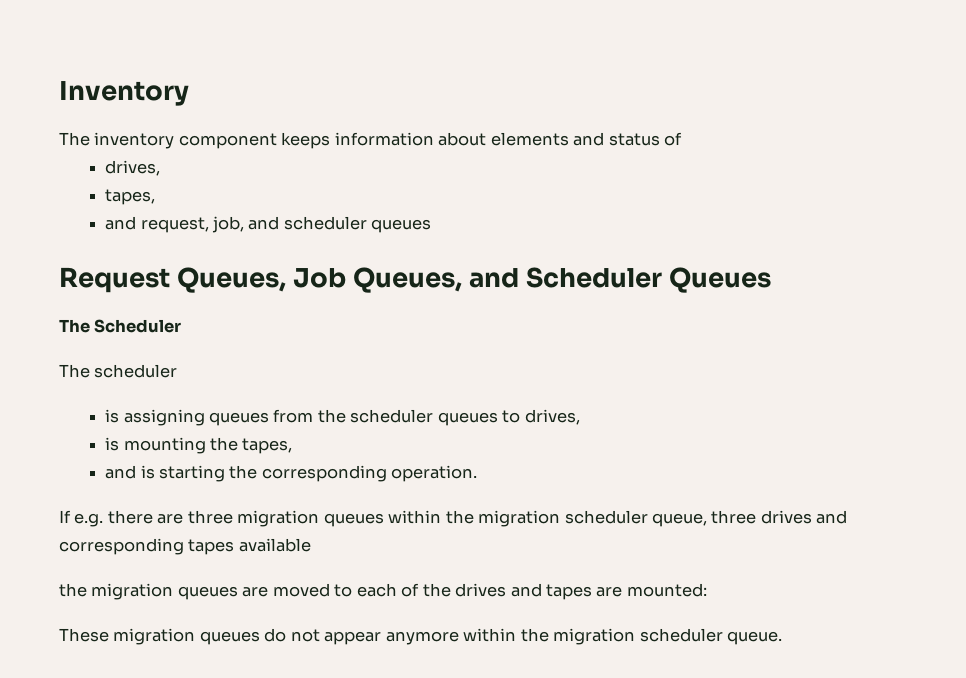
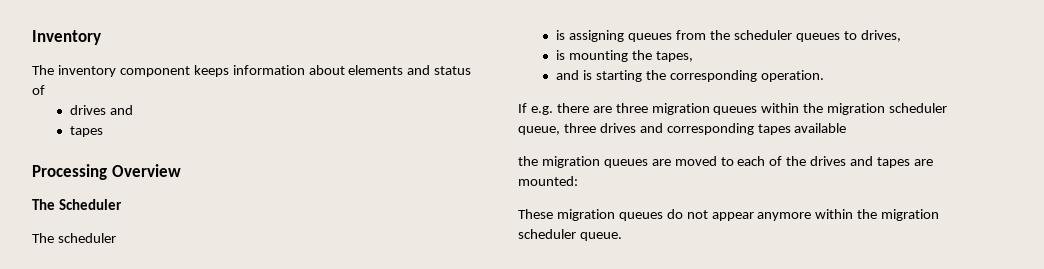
[105,160,161,176] [105,189,156,205] [105,216,432,233] [59,267,772,293] drives, // tapes, // and request, job, and scheduler queues // Request Queues, Job Queues, and Scheduler Queues -> [70,105,134,115] [70,126,104,137] [32,164,181,180] drives and // tapes // Processing Overview

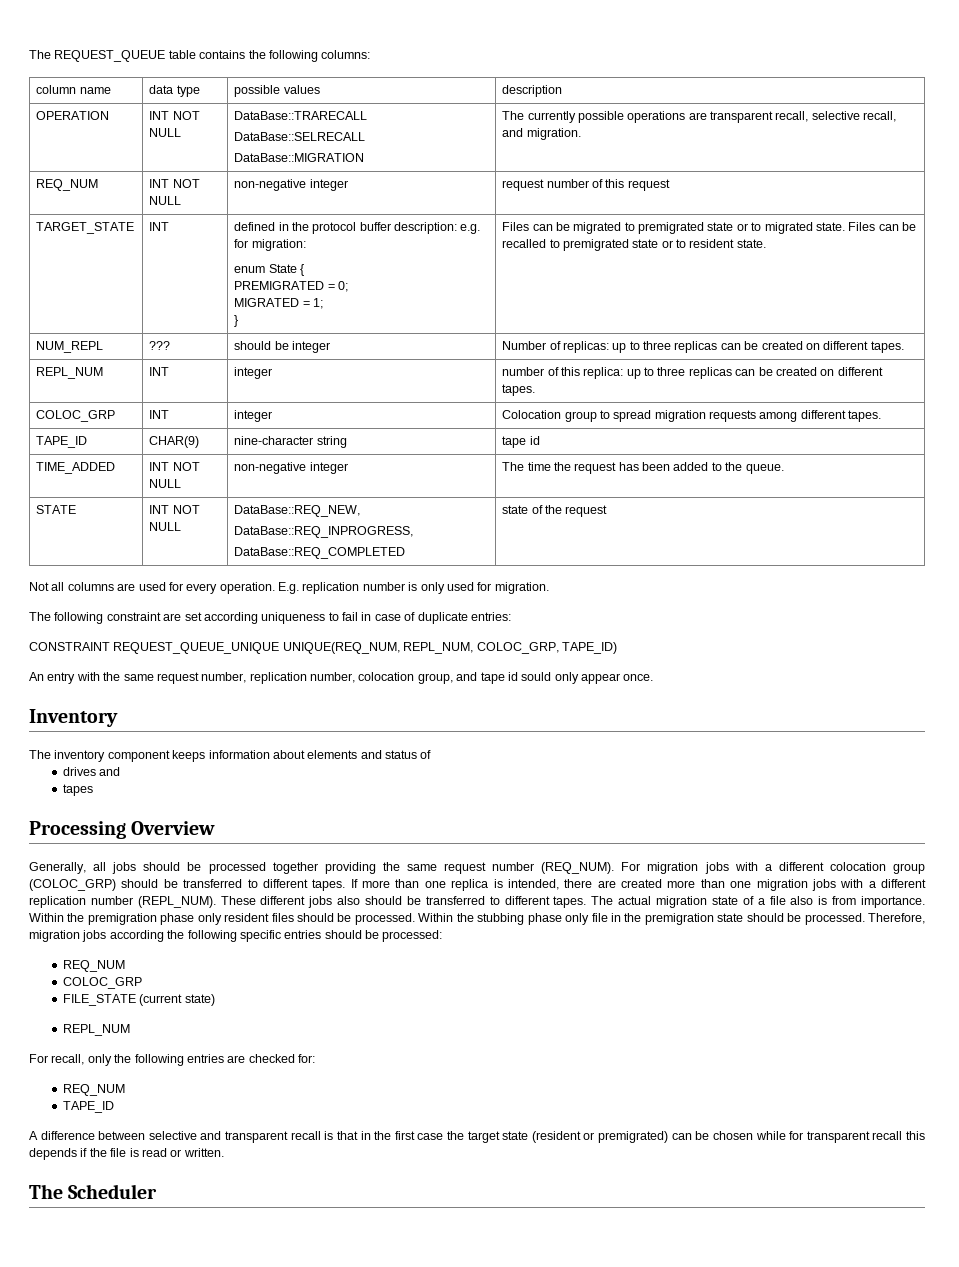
(32, 37) none -> [29,50,371,62] [36,85,111,94] [149,85,200,97] [234,85,320,97] [502,85,563,97] [36,111,110,120] [149,111,200,120] [149,128,182,137] [234,111,368,120] [234,132,366,141] [234,153,365,162] [502,111,897,123] [502,128,581,140] [36,179,99,191] [149,179,200,188] [149,196,182,205] [234,179,348,191] [502,179,670,191] [36,222,135,234] [149,222,170,231] [234,222,481,234] [234,239,306,251] [234,264,304,276] [234,281,348,292] [234,298,323,309] [234,315,239,327] [502,222,917,234] [502,239,766,251] [36,341,104,353] [149,341,171,350] [234,341,330,353] [502,341,904,353] [36,367,104,379] [149,367,170,376] [234,367,273,379] [502,367,883,379] [502,384,536,396] [36,410,116,422] [149,410,170,419] [234,410,273,422] [502,410,882,422] [36,436,88,448] [149,436,200,448] [234,436,347,448] [502,436,540,448] [36,462,116,474] [149,462,200,471] [149,479,182,488] [234,462,348,474] [502,462,784,474] [36,505,77,514] [149,505,200,514] [149,522,182,531] [234,505,361,517] [234,526,414,538] [234,547,406,559] [502,505,608,517] [29,582,549,594] [29,612,511,624] [29,642,617,654] [29,672,654,684] The REQUEST_QUEUE table contains the following columns: // column name | data type | possible values | description // OPERATION | INT NOT NULL | DataBase::TRARECALL // DataBase::SELRECALL // DataBase::MIGRATION | The currently possible operations are transparent recall, selective recall, and migration. // REQ_NUM | INT NOT NULL | non-negative integer | request number of this request // TARGET_STATE | INT | defined in the protocol buffer description: e.g. for migration: // enum State { // PREMIGRATED = 0; // MIGRATED = 1; // } | Files can be migrated to premigrated state or to migrated state. Files can be recalled to premigrated state or to resident state. // NUM_REPL | ??? | should be integer | Number of replicas: up to three replicas can be created on different tapes. // REPL_NUM | INT | integer | number of this replica: up to three replicas can be created on different tapes. // COLOC_GRP | INT | integer | Colocation group to spread migration requests among different tapes. // TAPE_ID | CHAR(9) | nine-character string | tape id // TIME_ADDED | INT NOT NULL | non-negative integer | The time the request has been added to the queue. // STATE | INT NOT NULL | DataBase::REQ_NEW, // DataBase::REQ_INPROGRESS, // DataBase::REQ_COMPLETED | state of the request // Not all columns are used for every operation. E.g. replication number is only used for migration. // The following constraint are set according uniqueness to fail in case of duplicate entries: // CONSTRAINT REQUEST_QUEUE_UNIQUE UNIQUE(REQ_NUM, REPL_NUM, COLOC_GRP, TAPE_ID) // An entry with the same request number, replication number, colocation group, and tape id sould only appear once. //
[32,199,122,210] [32,233,116,243] [556,30,901,42] [556,50,694,62] [556,70,825,82] [518,103,948,115] [518,123,847,135] [518,156,933,168] [518,176,578,186] [518,209,940,221] [518,229,622,241] The Scheduler // The scheduler // is assigning queues from the scheduler queues to drives, // is mounting the tapes, // and is starting the corresponding operation. // If e.g. there are three migration queues within the migration scheduler queue, three drives and corresponding tapes available // the migration queues are moved to each of the drives and tapes are mounted: // These migration queues do not appear anymore within the migration scheduler queue. -> [29,862,926,874] [29,879,926,891] [29,896,925,908] [29,913,925,925] [29,930,443,942] [62,960,125,972] [62,977,142,989] [62,994,215,1006] [62,1024,130,1036] [29,1054,315,1066] [62,1084,125,1096] [62,1101,114,1113] [29,1131,926,1143] [29,1148,224,1160] [29,1184,158,1199] Generally, all jobs should be processed together providing the same request number (REQ_NUM). For migration jobs with a different colocation group (COLOC_GRP) should be transferred to different tapes. If more than one replica is intended, there are created more than one migration jobs with a different replication number (REPL_NUM). These different jobs also should be transferred to different tapes. The actual migration state of a file also is from importance. Within the premigration phase only resident files should be processed. Within the stubbing phase only file in the premigration state should be processed. Therefore, migration jobs according the following specific entries should be processed: // REQ_NUM // COLOC_GRP // FILE_STATE (current state) // REPL_NUM // For recall, only the following entries are checked for: // REQ_NUM // TAPE_ID // A difference between selective and transparent recall is that in the first case the target state (resident or premigrated) can be chosen while for transparent recall this depends if the file is read or written. // The Scheduler

